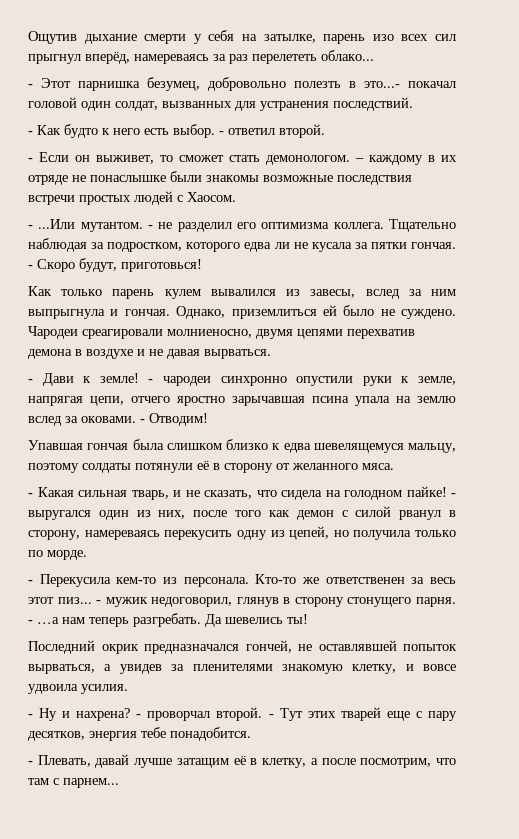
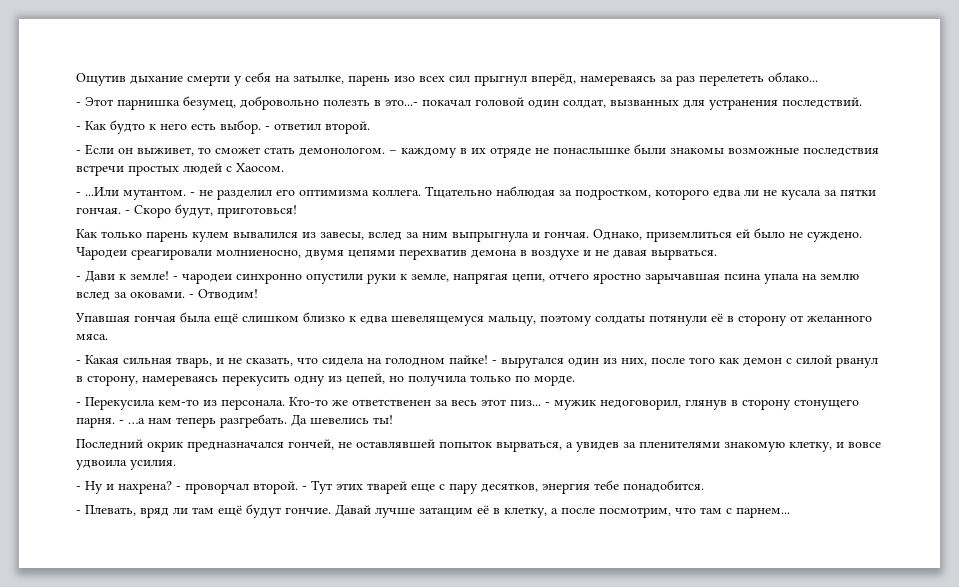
(164, 444) none -> [214,313,238,324] ещё
[95,754,130,768] давай -> [140,504,371,518] вряд ли там ещё будут гончие. Давай

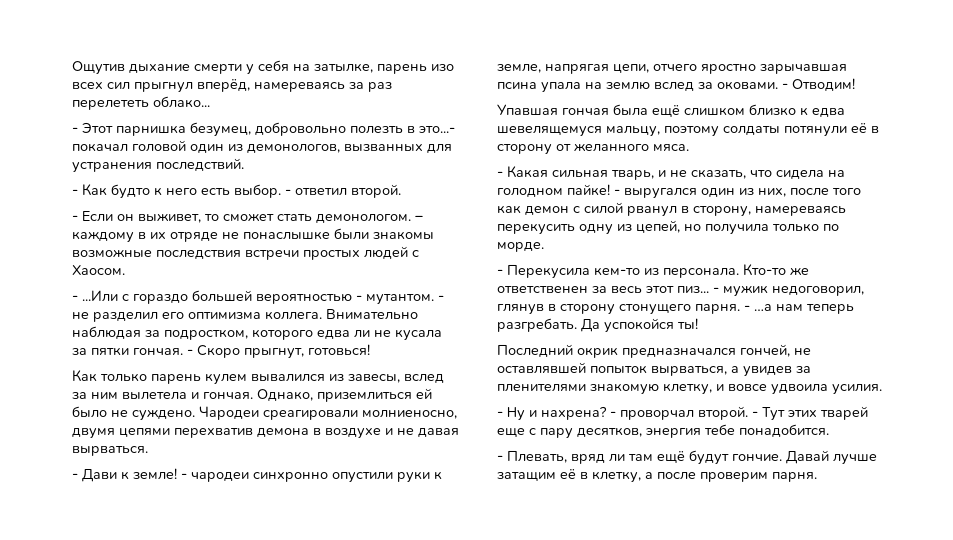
[563,99,606,108] солдат, -> [228,144,340,153] из демонологов,
(119, 191) none -> [122,290,362,304] с гораздо большей вероятностью -
[425,186,492,198] Тщательно -> [326,309,418,320] Внимательно
[175,204,297,218] будут, приготовься! -> [244,344,370,359] прыгнут, готовься!
[452,231,529,242] выпрыгнула -> [122,392,187,400] вылетела
[310,418,369,425] шевелись -> [604,318,674,333] успокойся
[599,507,790,518] посмотрим, что там с парнем... -> [700,472,817,482] проверим парня.

